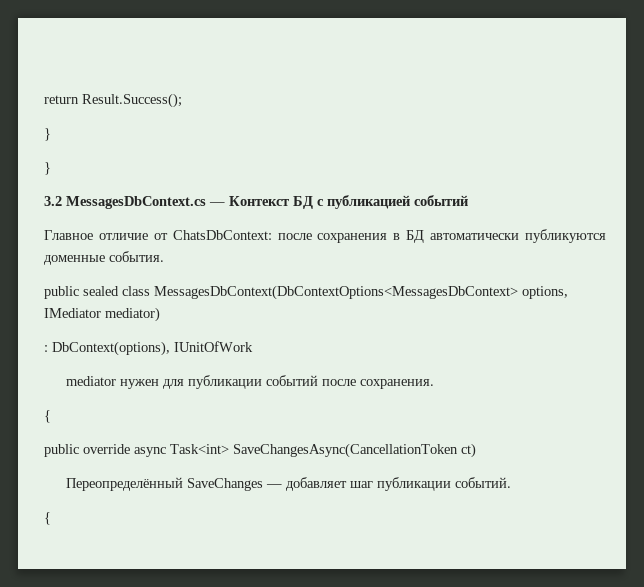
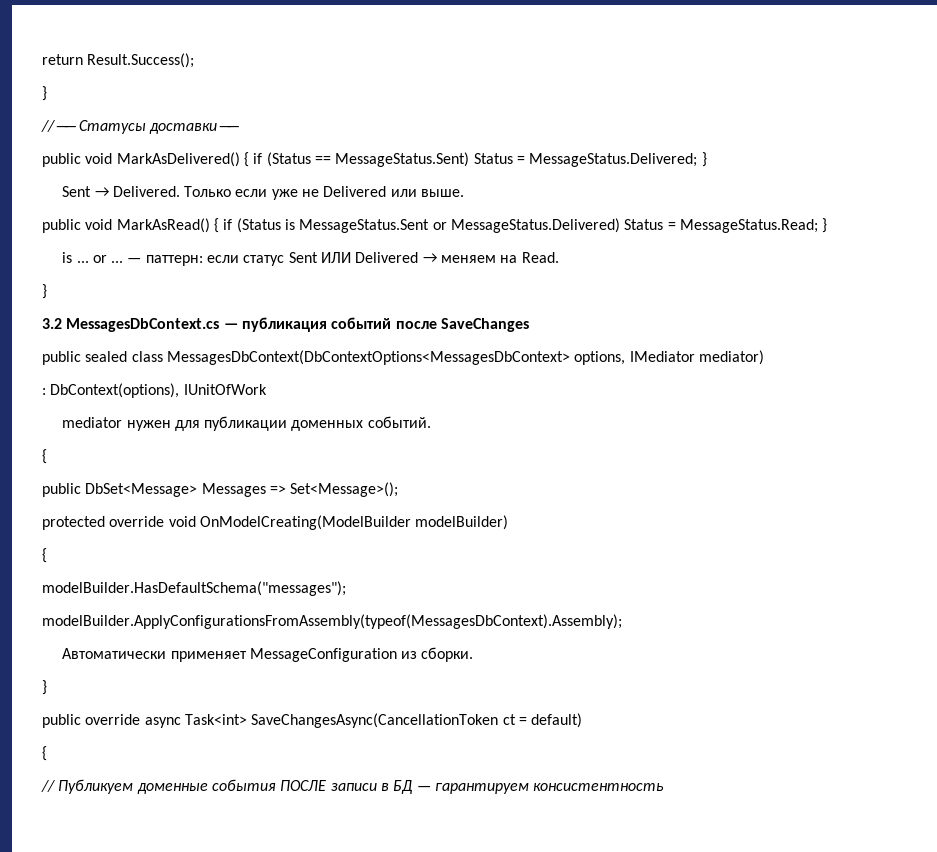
[44,162,51,175] [44,195,468,209] [44,229,607,243] [44,251,164,265] } // 3.2 MessagesDbContext.cs — Контекст БД с публикацией событий // Главное отличие от ChatsDbContext: после сохранения в БД автоматически публикуются доменные события. -> [41,120,240,134] [42,152,707,167] [62,186,465,200] [42,218,828,233] [62,252,559,266] [42,284,47,299] [42,317,529,332] // ── Статусы доставки ── // public void MarkAsDelivered() { if (Status == MessageStatus.Sent) Status = MessageStatus.Delivered; } // Sent → Delivered. Только если уже не Delivered или выше. // public void MarkAsRead() { if (Status is MessageStatus.Sent or MessageStatus.Delivered) Status = MessageStatus.Read; } // is ... or ... — паттерн: если статус Sent ИЛИ Delivered → меняем на Read. // } // 3.2 MessagesDbContext.cs — публикация событий после SaveChanges
[265,375,434,389] [44,410,51,423] событий после сохранения. // { -> [291,416,431,431] [42,449,47,464] [42,482,399,497] [42,515,509,530] [42,548,47,563] [42,581,346,596] [42,614,622,629] [62,647,474,662] [42,680,47,695] доменных событий. // { // public DbSet<Message> Messages => Set<Message>(); // protected override void OnModelCreating(ModelBuilder modelBuilder) // { // modelBuilder.HasDefaultSchema("messages"); // modelBuilder.ApplyConfigurationsFromAssembly(typeof(MessagesDbContext).Assembly); // Автоматически применяет MessageConfiguration из сборки. // }
[461,443,476,458] [65,477,511,491] [44,512,51,525] ct) // Переопределённый SaveChanges — добавляет шаг публикации событий. // { -> [502,713,583,728] [42,746,47,761] [41,779,665,794] ct = default) // { // // Публикуем доменные события ПОСЛЕ записи в БД — гарантируем консистентность

